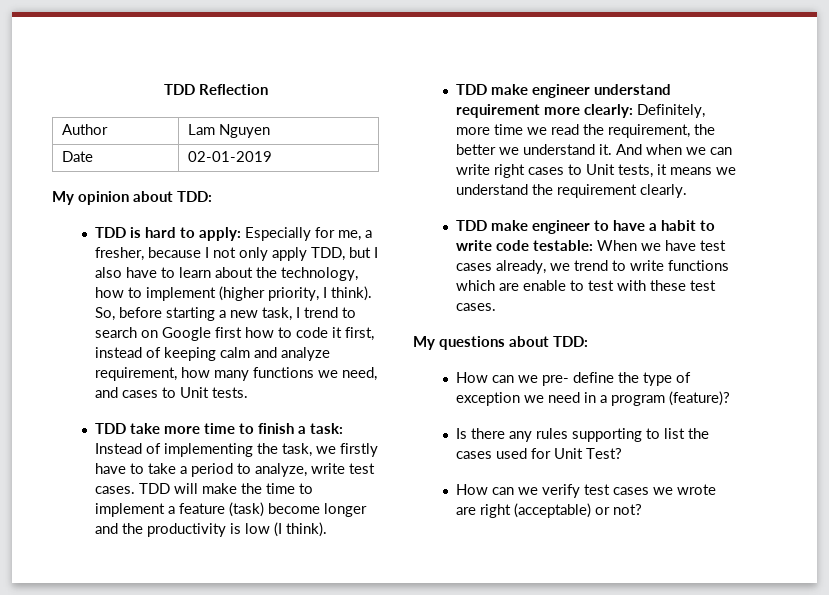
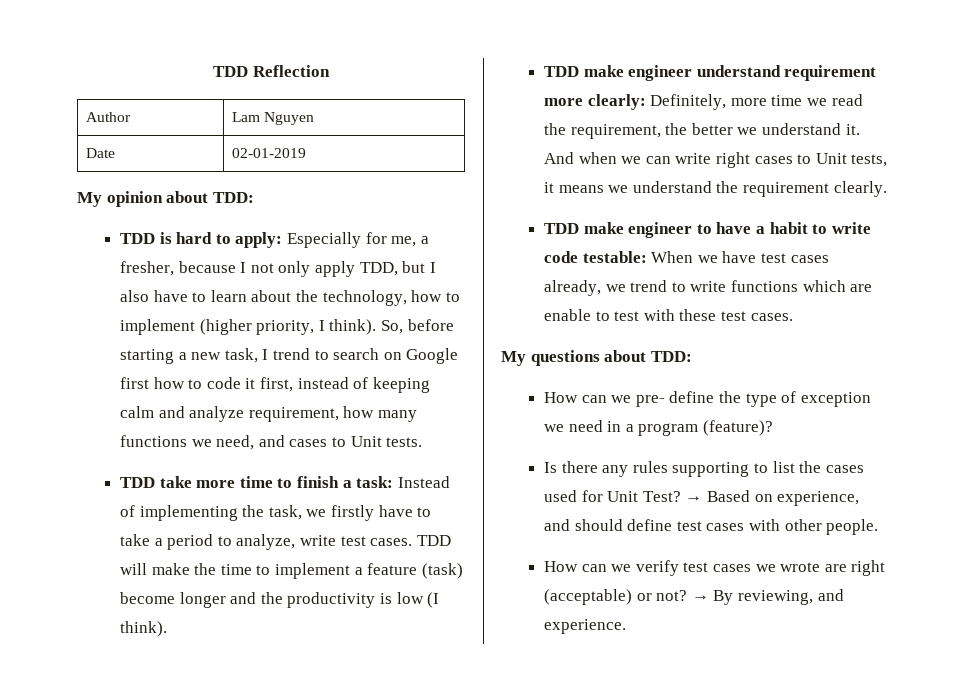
(623, 453) none -> [685,490,860,506] [544,519,879,535] → Based on experience, and should define test cases with other people.
(643, 509) none -> [691,589,844,605] [544,619,627,634] → By reviewing, and experience.

